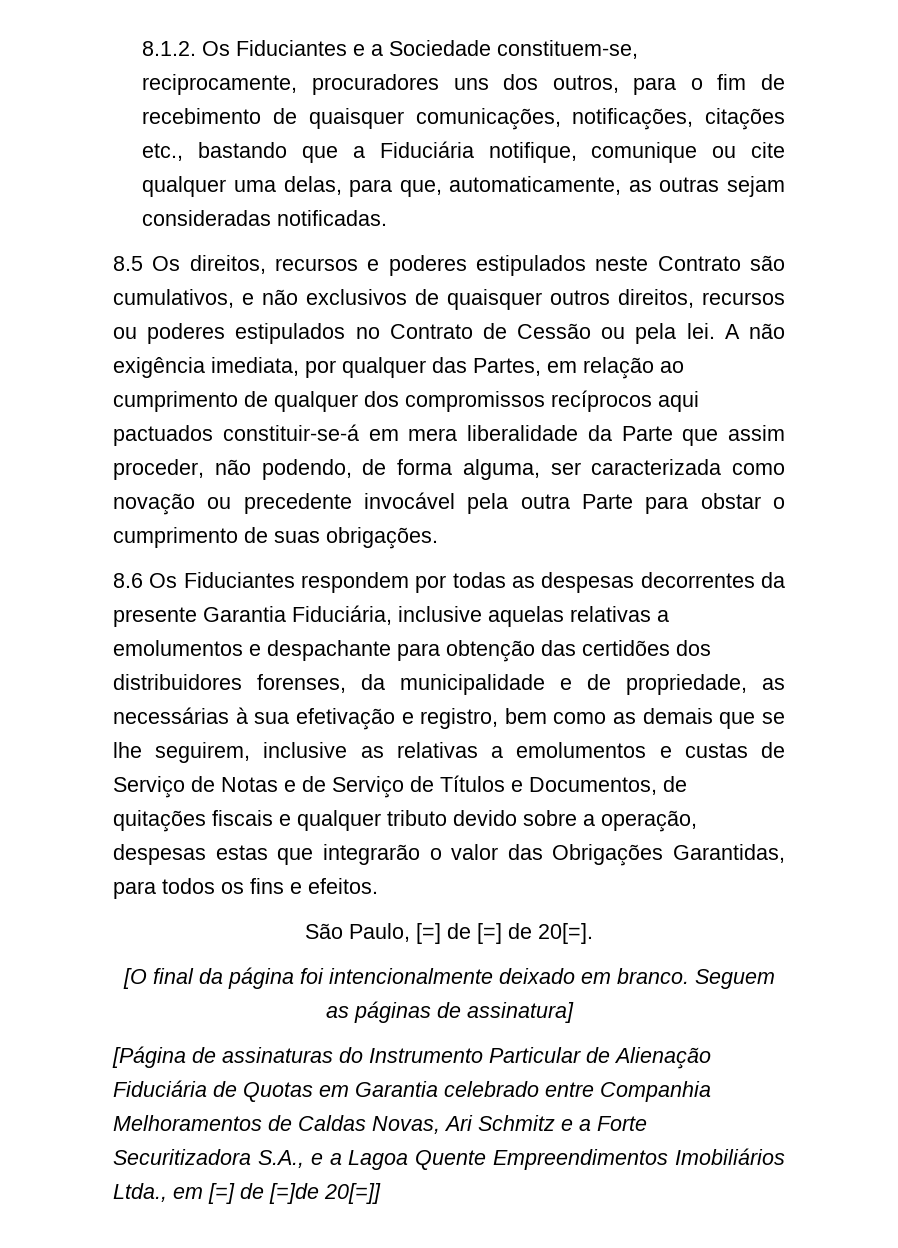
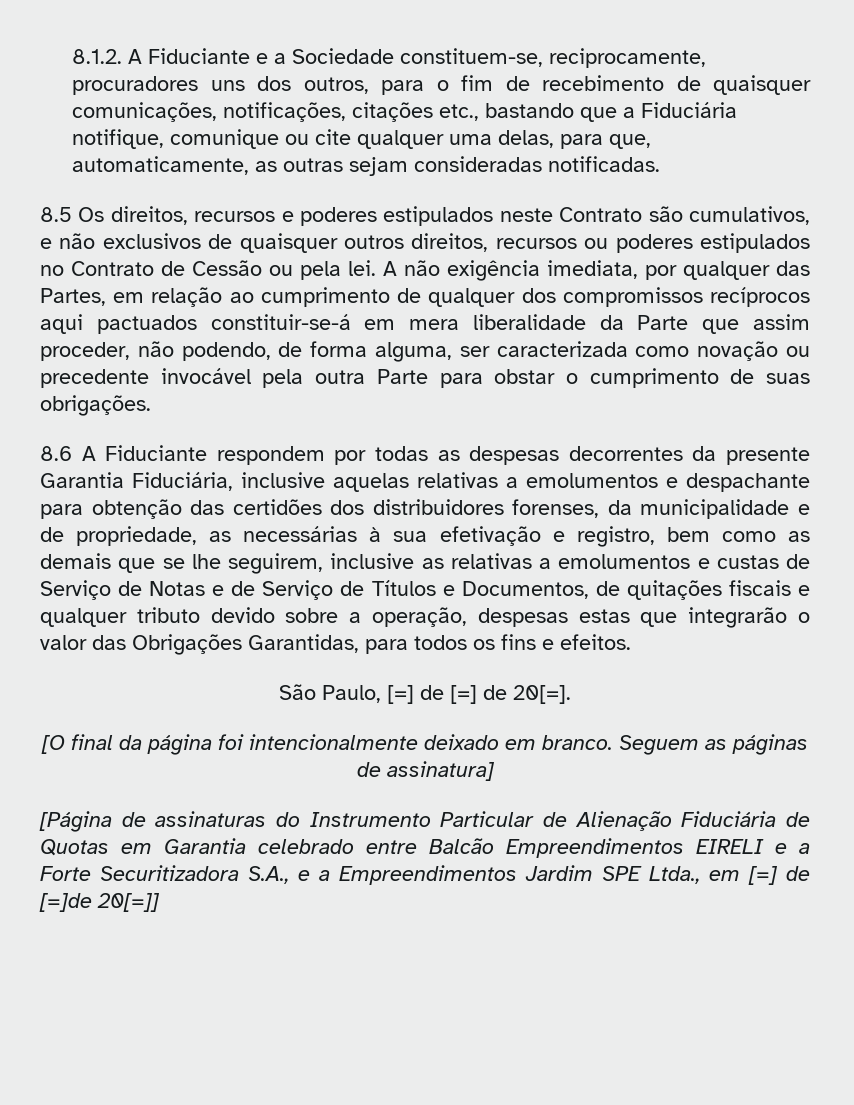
[202,40,348,56] Os Fiduciantes -> [128,48,251,64] A Fiduciante
[149,572,295,588] Os Fiduciantes -> [81,445,208,461] A Fiduciante
[600,1081,711,1102] [113,1115,555,1134] Companhia Melhoramentos de Caldas Novas, Ari Schmitz -> [429,838,764,858] Balcão Empreendimentos EIRELI
[348,1148,785,1170] Lagoa Quente Empreendimentos Imobiliários -> [339,865,642,885] Empreendimentos Jardim SPE

